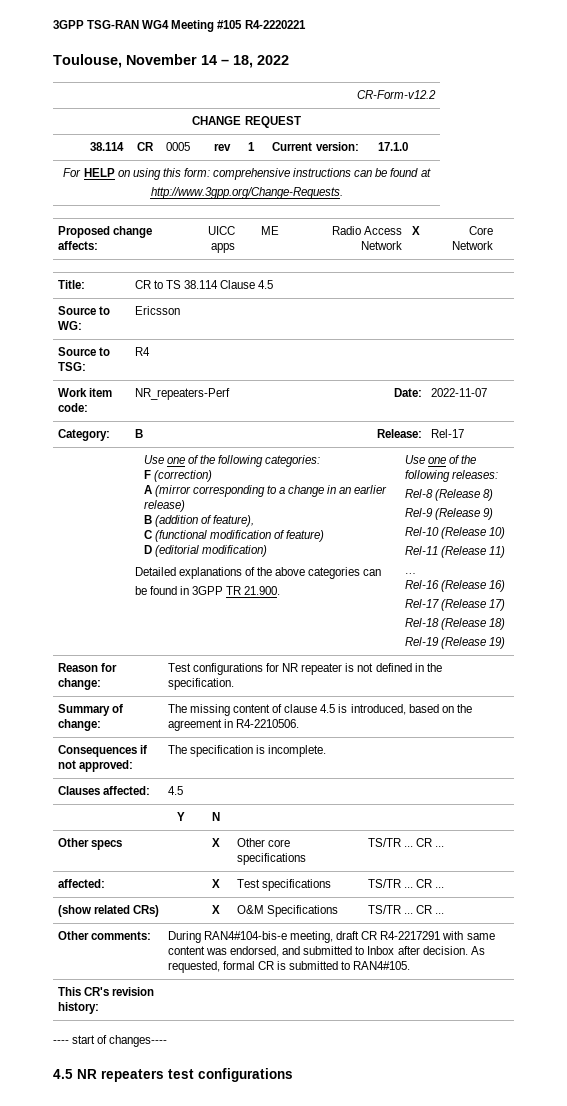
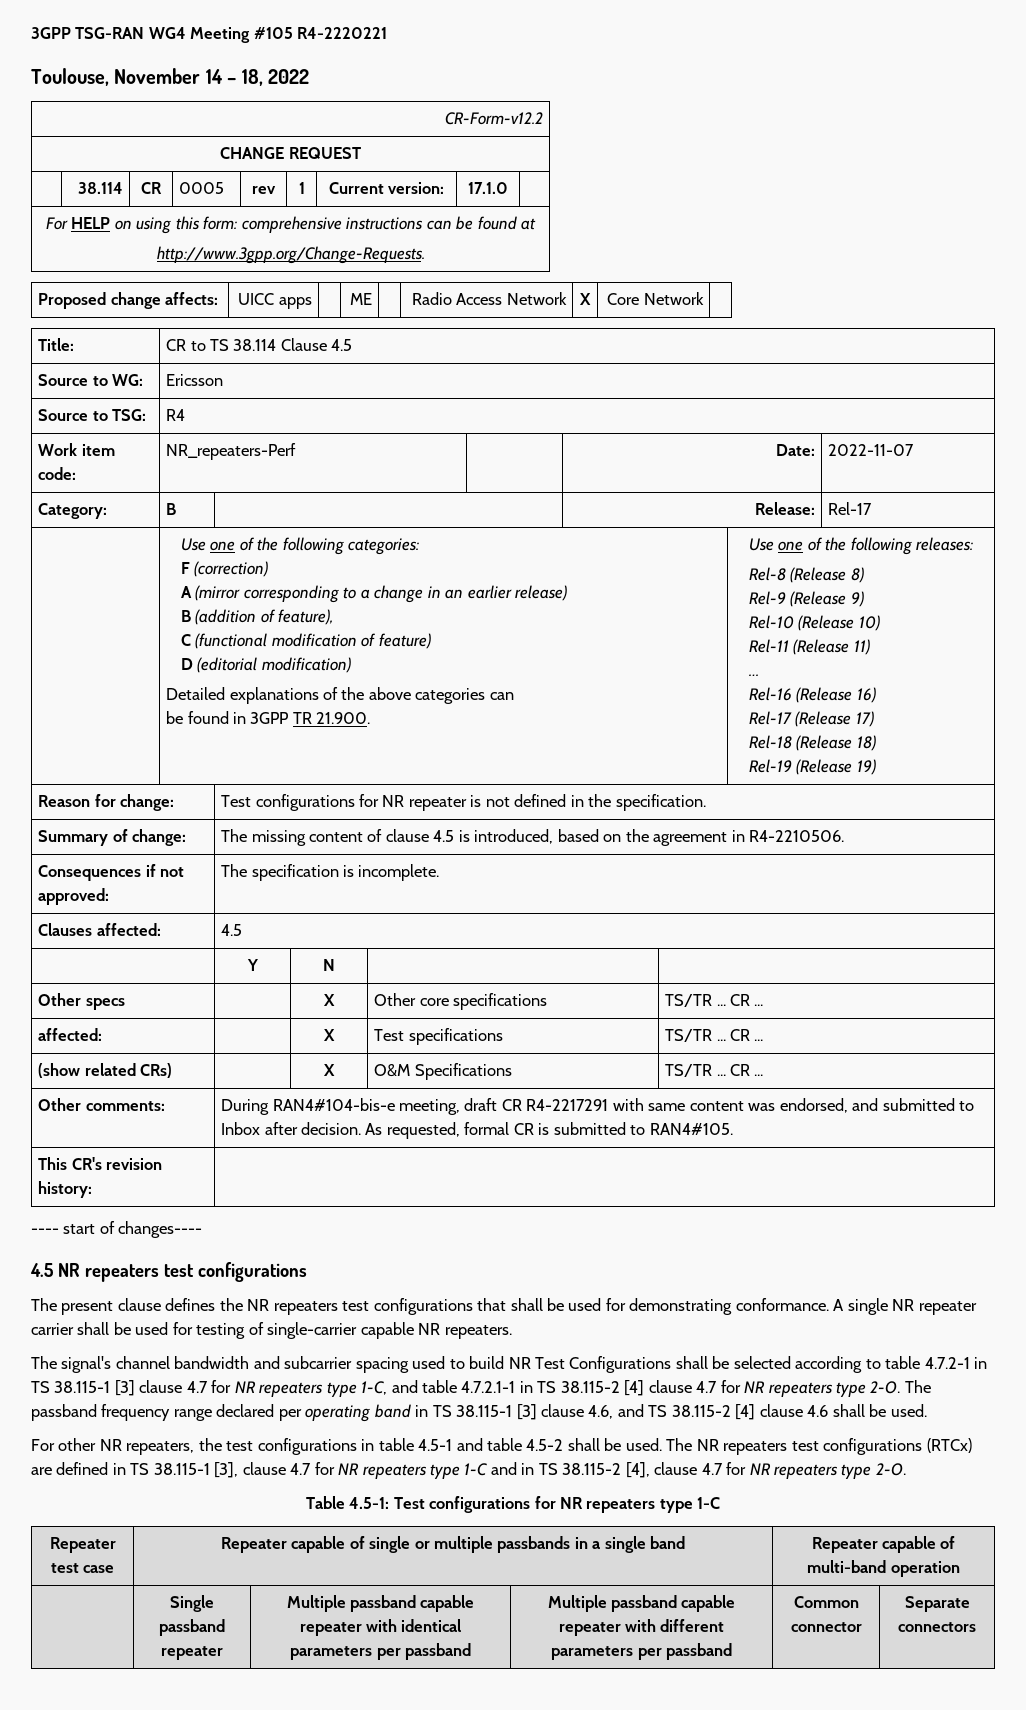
(293, 1075) none -> [31,1298,977,1315] [31,1322,512,1339] [31,1356,988,1373] [31,1380,931,1397] [31,1404,927,1422] [31,1438,972,1455] [31,1462,906,1479] [305,1496,721,1513] [49,1537,116,1553] [50,1563,115,1573] [220,1536,686,1553] [811,1536,956,1553] [807,1560,960,1577] [170,1595,214,1612] [159,1619,225,1636] [161,1646,223,1660] [286,1595,475,1612] [299,1619,462,1636] [290,1643,471,1660] [547,1595,736,1612] [558,1619,725,1636] [551,1643,732,1660] [793,1596,859,1608] [790,1622,862,1632] [904,1596,970,1612] [898,1622,976,1632] // The present clause defines the NR repeaters test configurations that shall be used for demonstrating conformance. A single NR repeater carrier shall be used for testing of single-carrier capable NR repeaters. // The signal's channel bandwidth and subcarrier spacing used to build NR Test Configurations shall be selected according to table 4.7.2-1 in TS 38.115-1 [3] clause 4.7 for NR repeaters type 1-C, and table 4.7.2.1-1 in TS 38.115-2 [4] clause 4.7 for NR repeaters type 2-O. The passband frequency range declared per operating band in TS 38.115-1 [3] clause 4.6, and TS 38.115-2 [4] clause 4.6 shall be used. // For other NR repeaters, the test configurations in table 4.5-1 and table 4.5-2 shall be used. The NR repeaters test configurations (RTCx) are defined in TS 38.115-1 [3], clause 4.7 for NR repeaters type 1-C and in TS 38.115-2 [4], clause 4.7 for NR repeaters type 2-O. // Table 4.5-1: Test configurations for NR repeaters type 1-C // Repeater test case | Repeater capable of single or multiple passbands in a single band | Repeater capable of multi-band operation // | Single passband repeater | Multiple passband capable repeater with identical parameters per passband | Multiple passband capable repeater with different parameters per passband | Common connector | Separate connectors

